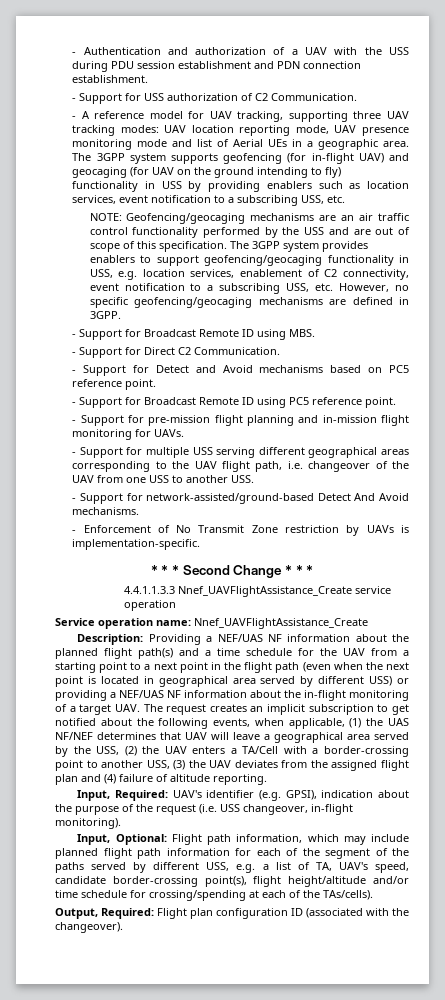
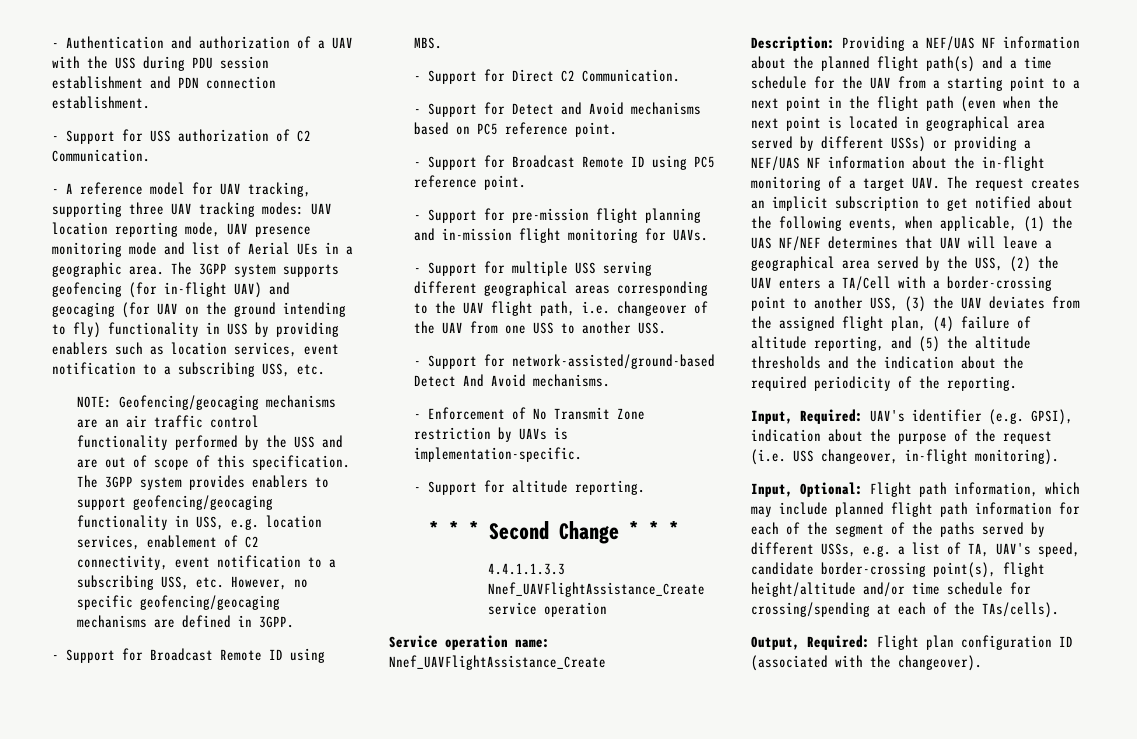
(201, 544) none -> [413,480,645,495] // - Support for altitude reporting.
[369,676,393,686] USS) -> [891,136,926,152] USSs)
[55,774,101,785] plan and -> [891,316,926,331] plan,
(210, 778) none -> [814,336,1031,352] [751,356,1024,369] [751,376,940,391] reporting, and (5) the altitude thresholds and the indication about the required periodicity of the
[206,862,230,871] USS, -> [821,543,856,557] USSs,

